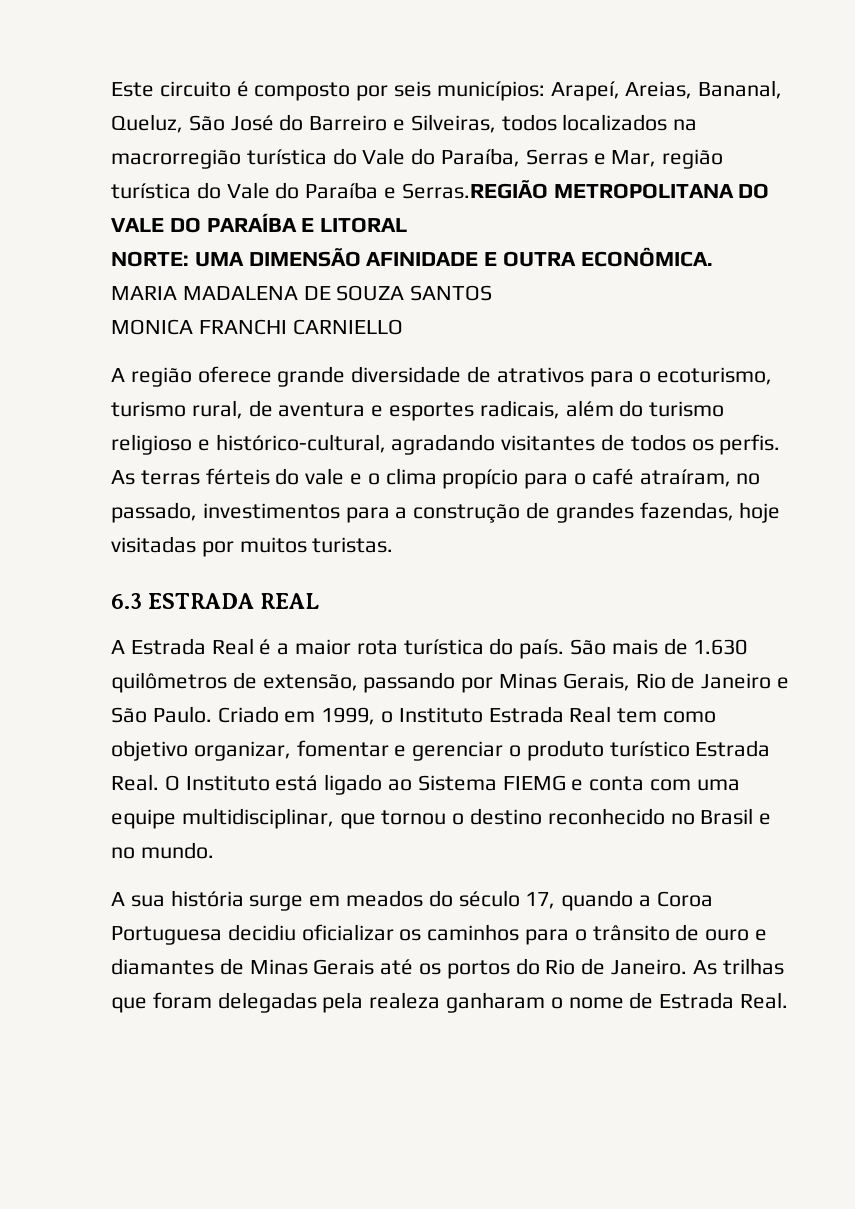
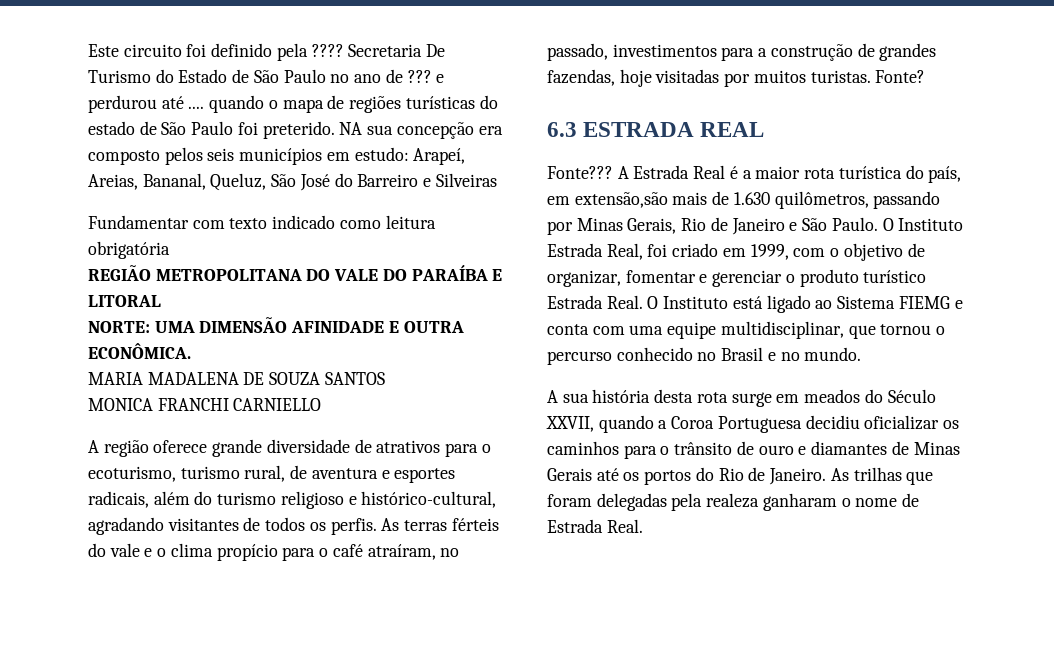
[236,81,545,101] é composto por seis municípios: -> [186,43,446,61] [88,69,445,83] [88,95,498,113] [88,121,503,139] [88,147,409,165] foi definido pela ???? Secretaria De Turismo do Estado de São Paulo no ano de ??? e perdurou até .... quando o mapa de regiões turísticas do estado de São Paulo foi preterido. NA sua concepção era composto pelos seis municípios em estudo:
[410,114,698,133] [111,148,724,169] [111,180,548,199] Silveiras, todos localizados na macrorregião turística do Vale do Paraíba, Serras e Mar, região turística do Vale do Paraíba e Serras.REGIÃO -> [435,173,497,187] [88,215,436,229] [88,241,170,259] [88,265,151,281] Silveiras // Fundamentar com texto indicado como leitura obrigatória // REGIÃO
(394, 545) none -> [875,70,926,83] Fonte?
(320, 601) none -> [547,166,613,179] Fonte???
[519,638,748,659] [111,672,358,693] país. São mais de 1.630 quilômetros de extensão, -> [928,166,962,183] [547,191,869,209] país, em extensão,são mais de 1.630 quilômetros,
[217,706,717,725] [111,740,188,761] Criado em 1999, o Instituto Estrada Real tem como objetivo -> [882,218,964,231] [547,243,925,261] O Instituto Estrada Real, foi criado em 1999, com o objetivo de
[470,808,665,825] destino reconhecido -> [547,347,693,365] percurso conhecido
(244, 898) none -> [654,389,728,403] desta rota
[458,890,556,909] século 17, -> [887,389,936,403] [546,416,594,432] Século XXVII,

